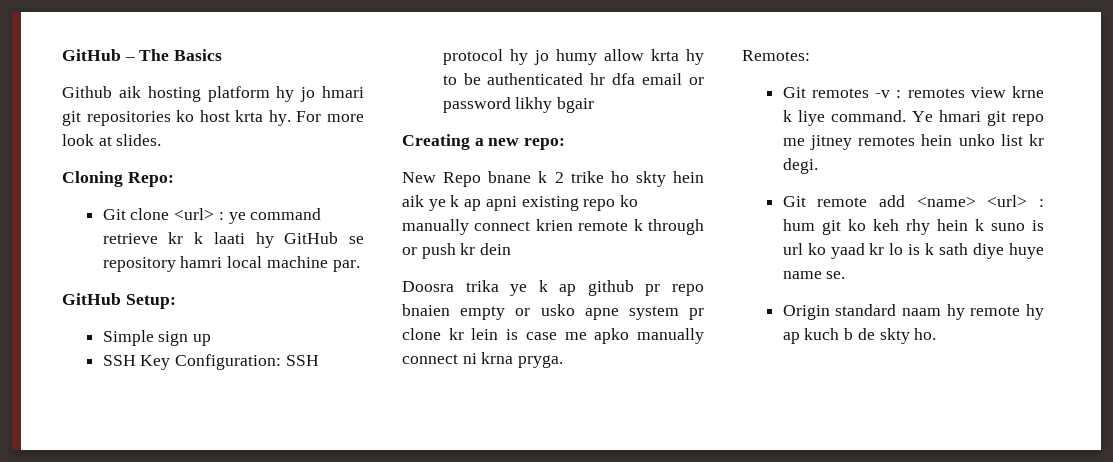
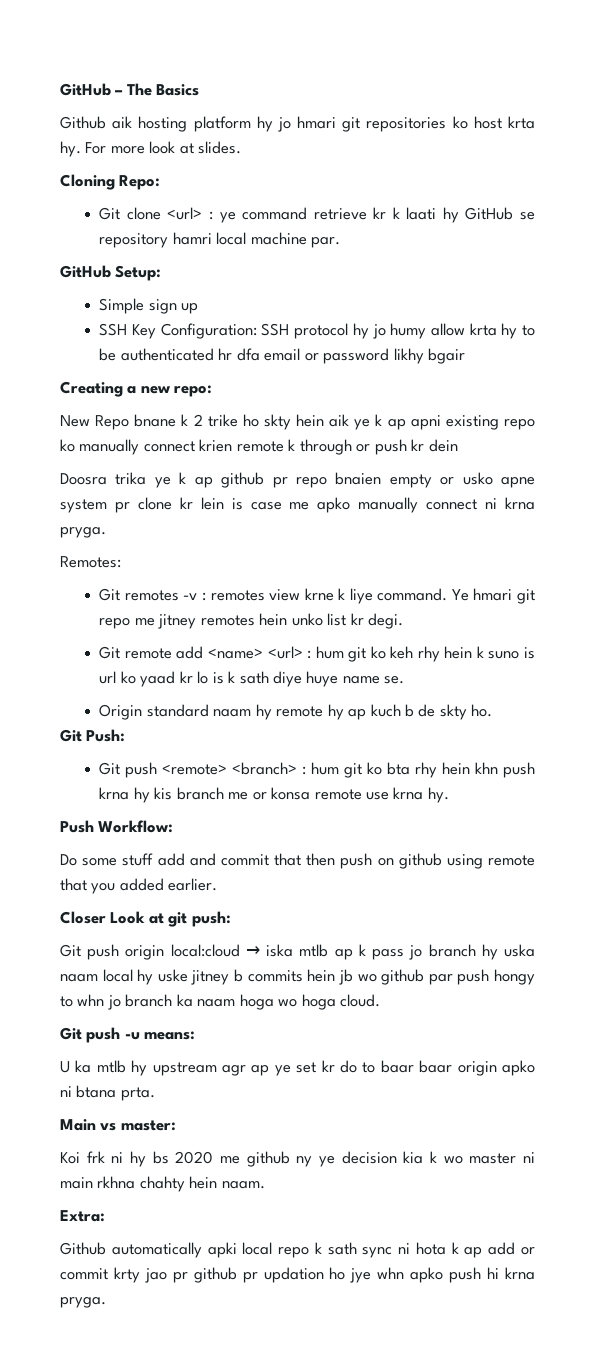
(937, 334) none -> [60,729,126,742] [99,762,536,778] [99,787,449,803] [60,820,174,833] [60,853,535,869] [60,878,218,894] [60,911,231,927] [60,944,535,960] [60,969,536,985] [60,994,381,1010] [60,1027,196,1043] [60,1060,535,1076] [60,1085,155,1101] [60,1119,176,1131] [60,1151,536,1167] [60,1176,265,1192] [60,1210,105,1222] [60,1242,535,1258] [60,1267,535,1283] [60,1297,106,1308] // Git Push: // Git push <remote> <branch> : hum git ko bta rhy hein khn push krna hy kis branch me or konsa remote use krna hy. // Push Workflow: // Do some stuff add and commit that then push on github using remote that you added earlier. // Closer Look at git push: // Git push origin local:cloud → iska mtlb ap k pass jo branch hy uska naam local hy uske jitney b commits hein jb wo github par push hongy to whn jo branch ka naam hoga wo hoga cloud. // Git push -u means: // U ka mtlb hy upstream agr ap ye set kr do to baar baar origin apko ni btana prta. // Main vs master: // Koi frk ni hy bs 2020 me github ny ye decision kia k wo master ni main rkhna chahty hein naam. // Extra: // Github automatically apki local repo k sath sync ni hota k ap add or commit krty jao pr github pr updation ho jye whn apko push hi krna pryga.

